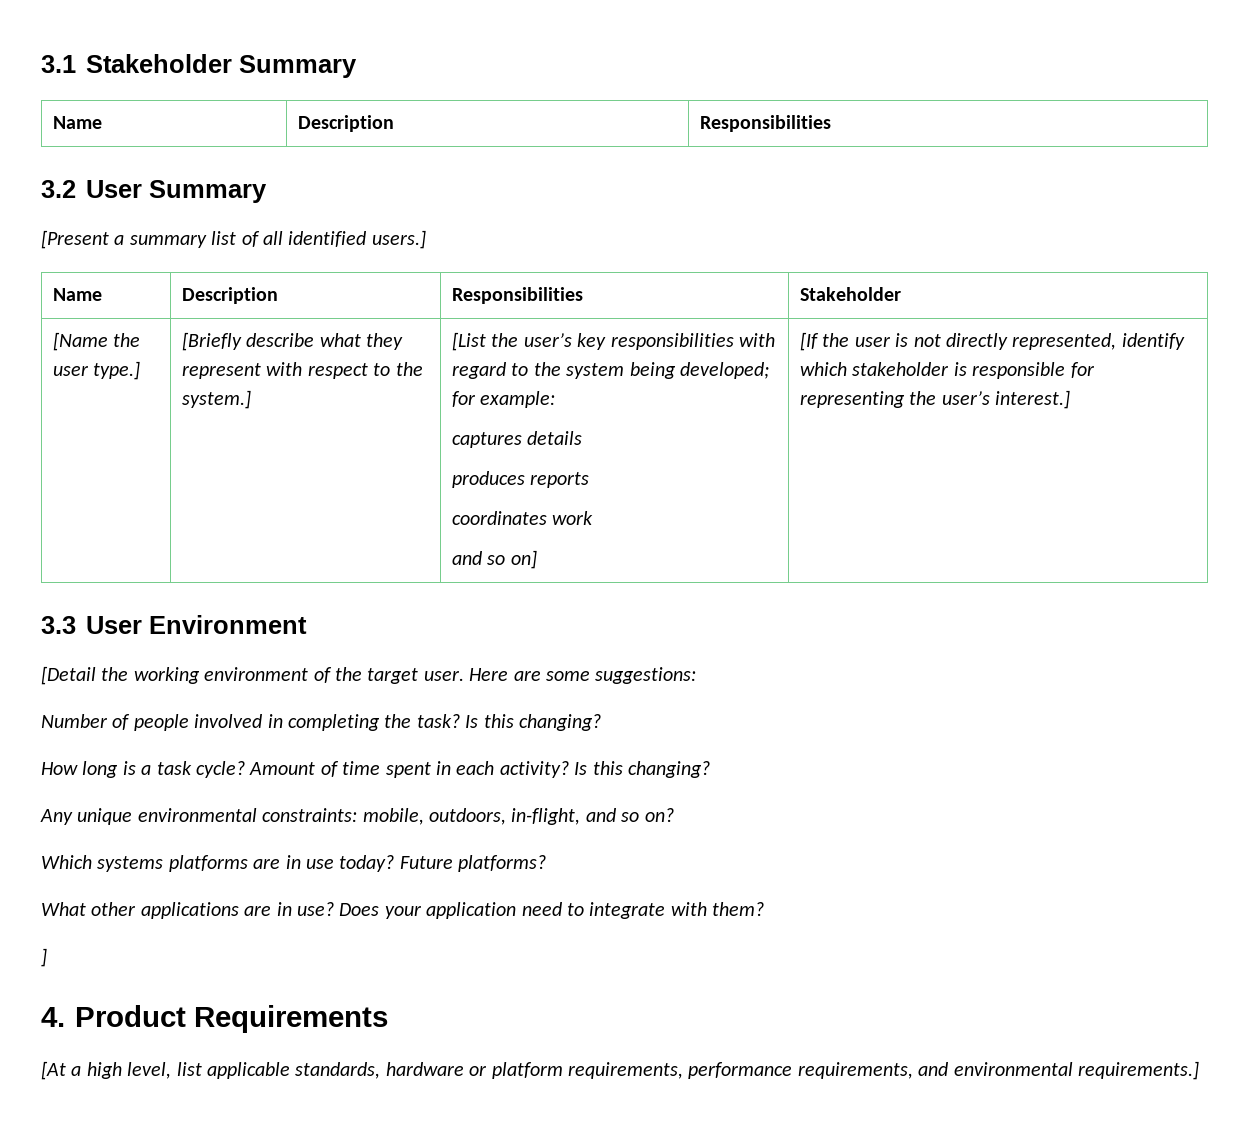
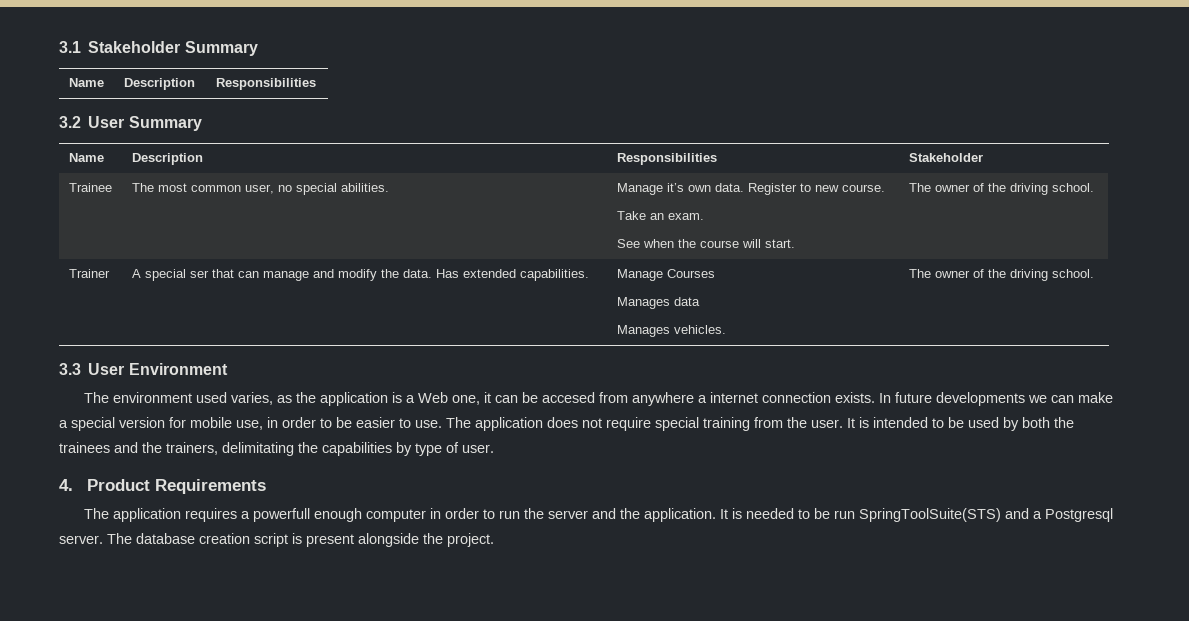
[41,230,426,249] [52,288,102,301] [181,287,278,304] [451,287,583,304] [799,287,901,301] [52,332,141,351] [52,361,141,380] [181,332,404,351] [181,362,423,379] [181,390,251,409] [451,332,775,351] [451,362,769,379] [451,391,556,408] [451,431,583,448] [451,471,590,488] [451,511,594,525] [451,550,537,569] [799,332,1185,351] [799,362,1095,379] [799,390,1071,409] [41,615,307,634] [41,666,697,685] [41,714,601,731] [41,761,710,778] [40,808,674,825] [41,855,547,872] [41,902,765,919] [41,948,47,967] [41,1005,388,1033] [41,1061,1199,1080] // [Present a summary list of all identified users.] // Name | Description | Responsibilities | Stakeholder // [Name the user type.] | [Briefly describe what they represent with respect to the system.] | [List the user’s key responsibilities with regard to the system being developed; for example: // captures details // produces reports // coordinates work // and so on] | [If the user is not directly represented, identify which stakeholder is responsible for representing the user’s interest.] // 3.3 User Environment // [Detail the working environment of the target user. Here are some suggestions: // Number of people involved in completing the task? Is this changing? // How long is a task cycle? Amount of time spent in each activity? Is this changing? // Any unique environmental constraints: mobile, outdoors, in-flight, and so on? // Which systems platforms are in use today? Future platforms? // What other applications are in use? Does your application need to integrate with them? // ] // 4. Product Requirements // [At a high level, list applicable standards, hardware or platform requirements, performance requirements, and environmental requirements.] -> [68,153,104,162] [131,153,203,165] [616,153,717,165] [908,153,983,162] [68,183,112,192] [131,183,389,195] [616,183,885,195] [616,211,704,220] [616,239,795,248] [908,183,1094,195] [68,269,110,278] [131,269,589,281] [616,269,715,281] [616,297,700,309] [616,325,726,337] [908,269,1094,281] [59,363,228,375] [84,392,1114,406] [59,417,1074,431] [59,442,494,456] [59,479,266,494] [84,508,1114,522] [59,533,494,547] // Name | Description | Responsibilities | Stakeholder // Trainee | The most common user, no special abilities. | Manage it’s own data. Register to new course. // Take an exam. // See when the course will start. | The owner of the driving school. // Trainer | A special ser that can manage and modify the data. Has extended capabilities. | Manage Courses // Manages data // Manages vehicles. | The owner of the driving school. // 3.3 User Environment // The environment used varies, as the application is a Web one, it can be accesed from anywhere a internet connection exists. In future developments we can make a special version for mobile use, in order to be easier to use. The application does not require special training from the user. It is intended to be used by both the trainees and the trainers, delimitating the capabilities by type of user. // 4. Product Requirements // The application requires a powerfull enough computer in order to run the server and the application. It is needed to be run SpringToolSuite(STS) and a Postgresql server. The database creation script is present alongside the project.

